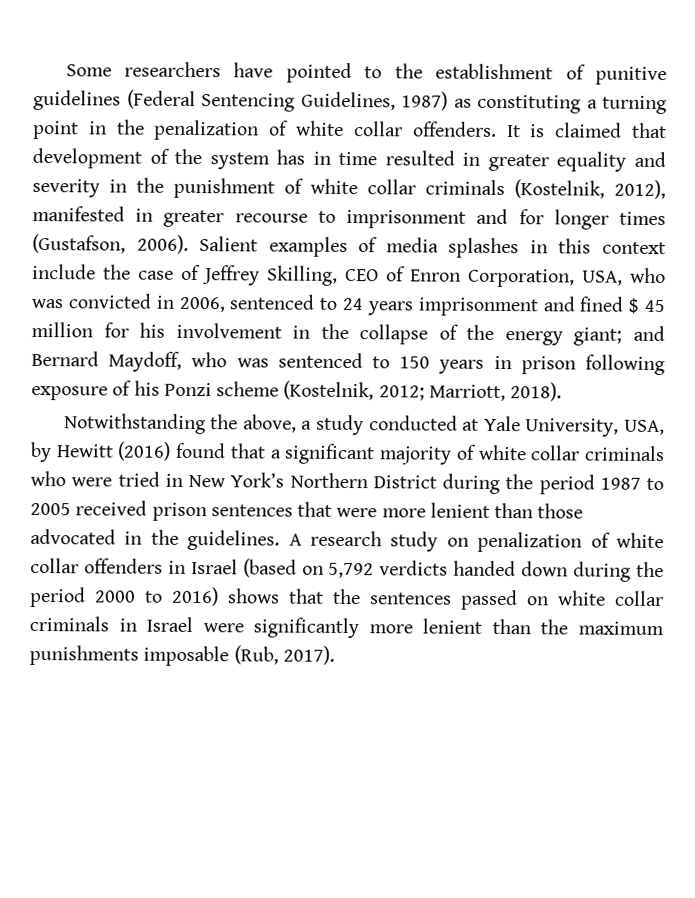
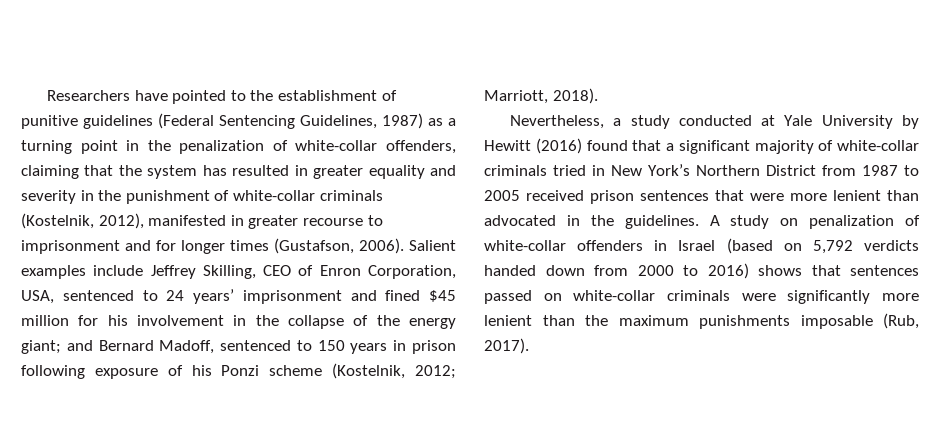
[65,61,221,78] Some researchers -> [46,90,130,101] Researchers
[477,94,581,114] constituting -> (443, 122) none
[296,120,668,139] [32,147,170,169] white collar offenders. It is claimed that development of -> [295,140,456,154] [21,165,114,179] white-collar offenders, claiming that
[312,151,378,166] in time -> (227, 170) none
[310,178,416,195] white collar -> [232,190,315,201] white-collar
[358,237,666,259] [32,263,201,281] of media splashes in this context include the case of -> [93,265,144,276] include
[630,267,666,284] [31,293,225,313] who was convicted in 2006, -> (54, 297) none
[366,301,413,316] years -> [193,289,234,304] years’
[628,297,665,314] $ 45 -> [429,290,456,302] $45
[108,351,269,372] Maydoff, who was -> [159,340,215,354] Madoff,
[63,413,297,435] Notwithstanding the above, -> [509,115,604,129] Nevertheless,
[525,418,665,437] University, USA, -> [821,115,893,129] University
[477,444,666,462] [30,470,113,487] white collar criminals who were -> [837,140,919,151] [484,165,547,176] white-collar criminals
[442,473,595,495] during the period -> [822,165,856,176] from
[537,503,584,519] those -> (919, 195) none
[310,530,382,547] research -> (720, 220) none
[615,532,664,549] [30,557,79,574] white collar -> [484,240,566,251] white-collar
[573,561,664,582] [29,586,86,608] during the period -> [594,265,628,276] from
[332,588,361,605] the -> (841, 270) none
[557,590,664,607] [29,615,194,633] white collar criminals in Israel -> [573,290,730,301] white-collar criminals

